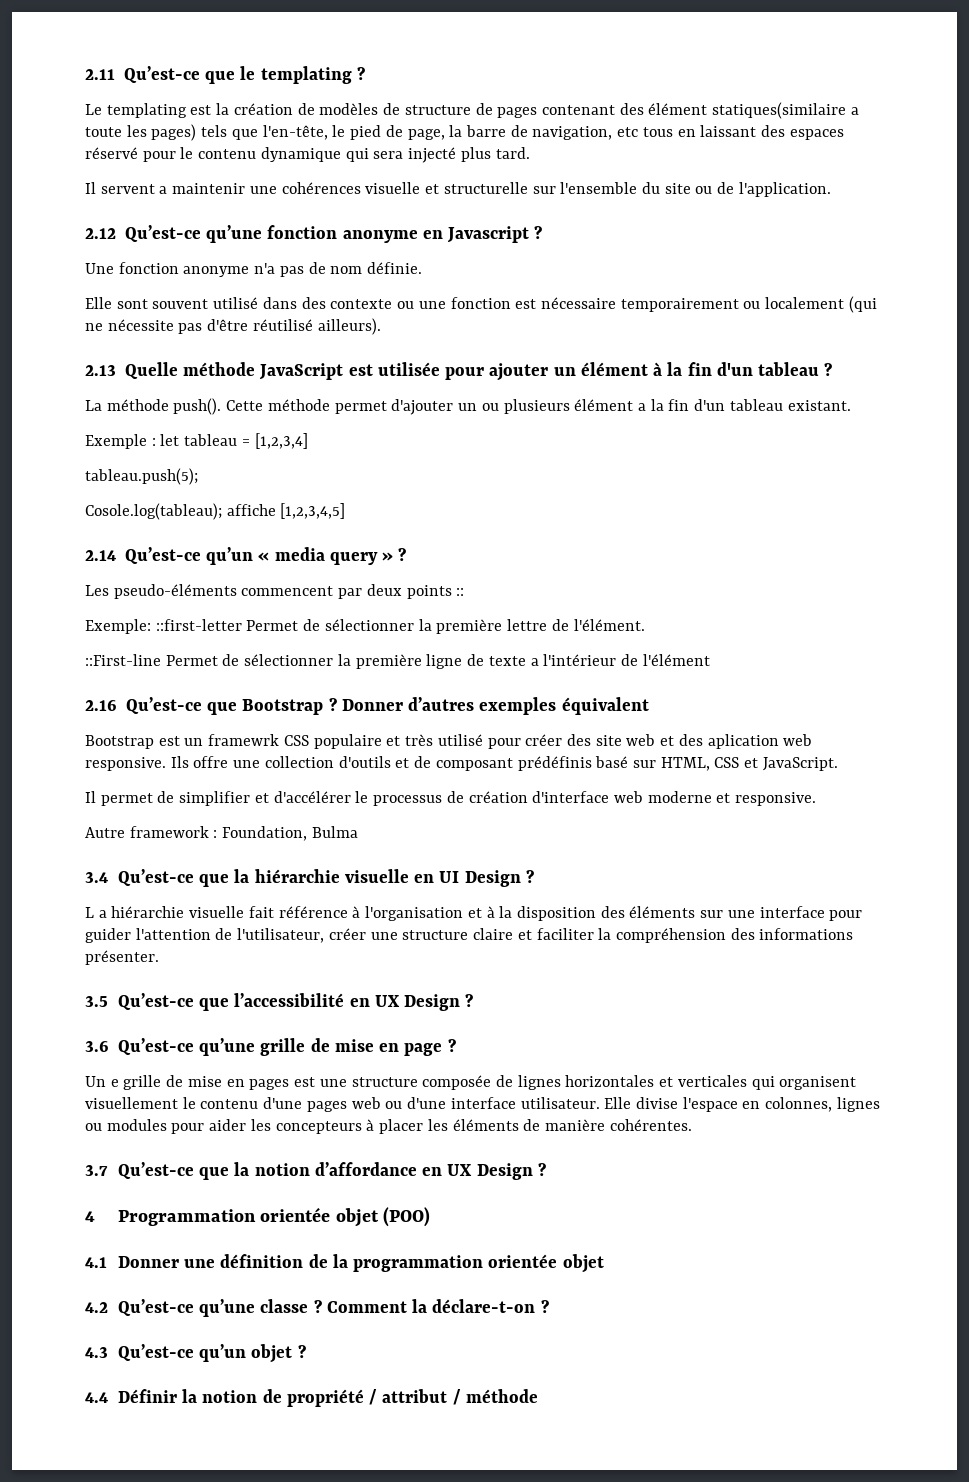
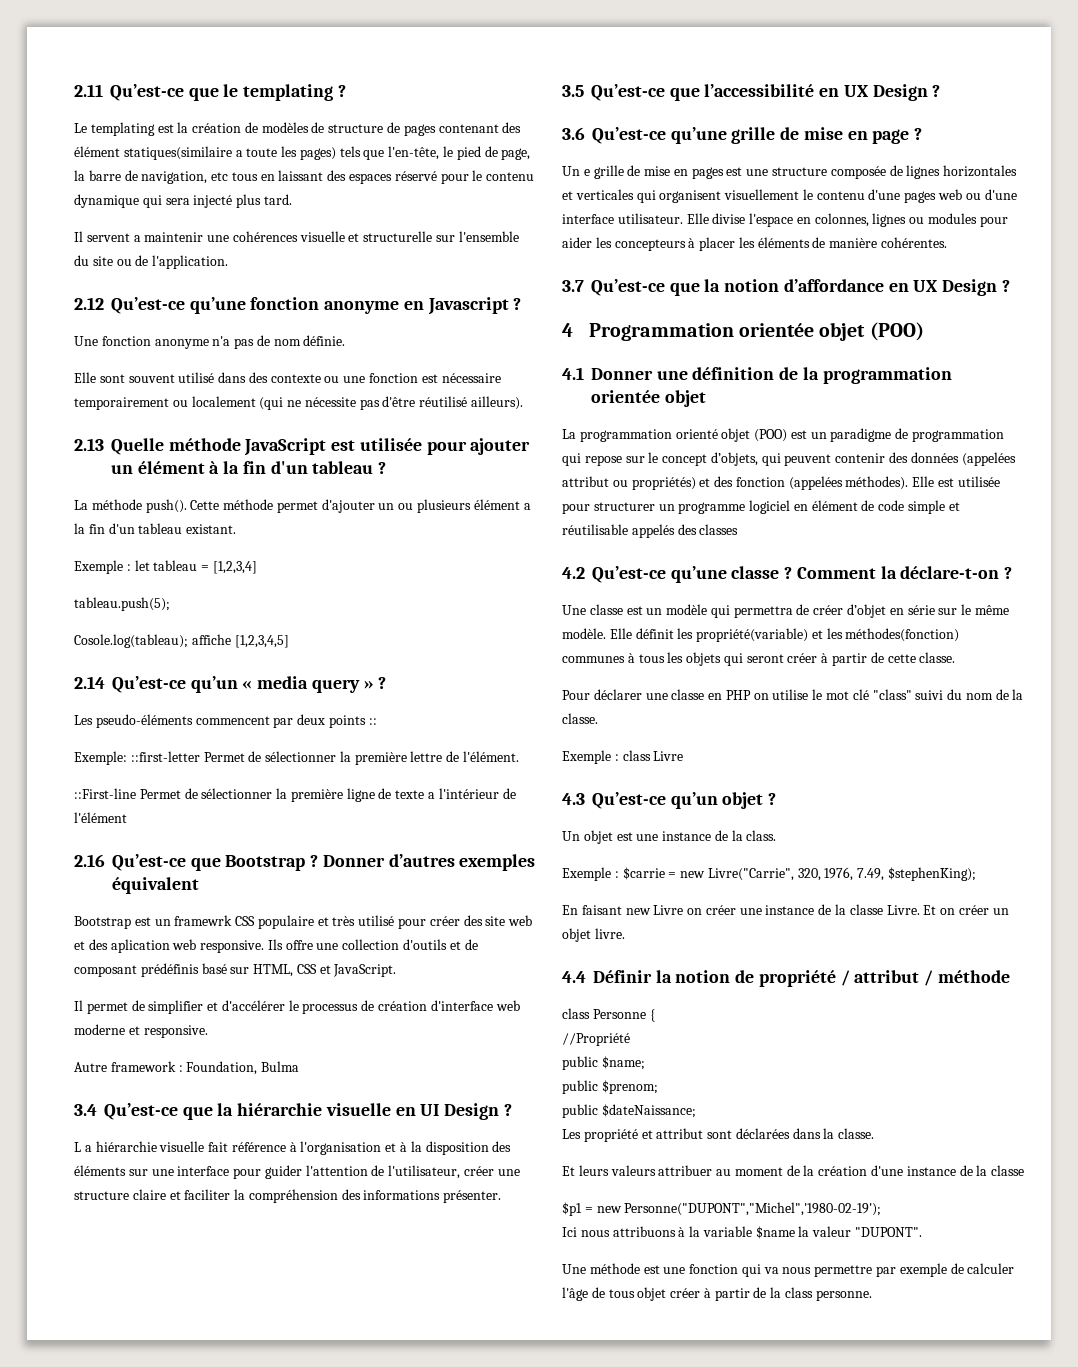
(604, 1263) none -> [562,428,1005,442] [562,452,1016,466] [562,476,1000,490] [562,500,960,514] [562,524,739,538] // La programmation orienté objet (POO) est un paradigme de programmation qui repose sur le concept d’objets, qui peuvent contenir des données (appelées attribut ou propriétés) et des fonction (appelées méthodes). Elle est utilisée pour structurer un programme logiciel en élément de code simple et réutilisable appelés des classes
(549, 1306) none -> [562,604,1009,618] [562,628,960,642] [562,652,956,666] [562,689,1024,700] [562,713,598,724] [562,750,684,764] // Une classe est un modèle qui permettra de créer d’objet en série sur le même modèle. Elle définit les propriété(variable) et les méthodes(fonction) communes à tous les objets qui seront créer à partir de cette classe. // Pour déclarer une classe en PHP on utilise le mot clé "class" suivi du nom de la classe. // Exemple : class Livre
(306, 1351) none -> [562,830,777,844] [562,867,977,881] [562,904,1009,915] [562,928,625,942] // Un objet est une instance de la class. // Exemple : $carrie = new Livre("Carrie", 320, 1976, 7.49, $stephenKing); // En faisant new Livre on créer une instance de la classe Livre. Et on créer un objet livre.
(538, 1396) none -> [562,1008,655,1022] [562,1033,630,1046] [562,1056,645,1070] [562,1080,658,1094] [562,1104,696,1118] [562,1128,875,1142] [562,1165,1025,1176] [562,1202,882,1216] [562,1226,923,1239] [562,1263,1015,1277] [562,1287,872,1301] // class Personne { // //Propriété // public $name; // public $prenom; // public $dateNaissance; // Les propriété et attribut sont déclarées dans la classe. // Et leurs valeurs attribuer au moment de la création d'une instance de la classe // $p1 = new Personne("DUPONT","Michel",'1980-02-19'); // Ici nous attribuons à la variable $name la valeur "DUPONT". // Une méthode est une fonction qui va nous permettre par exemple de calculer l'âge de tous objet créer à partir de la class personne.

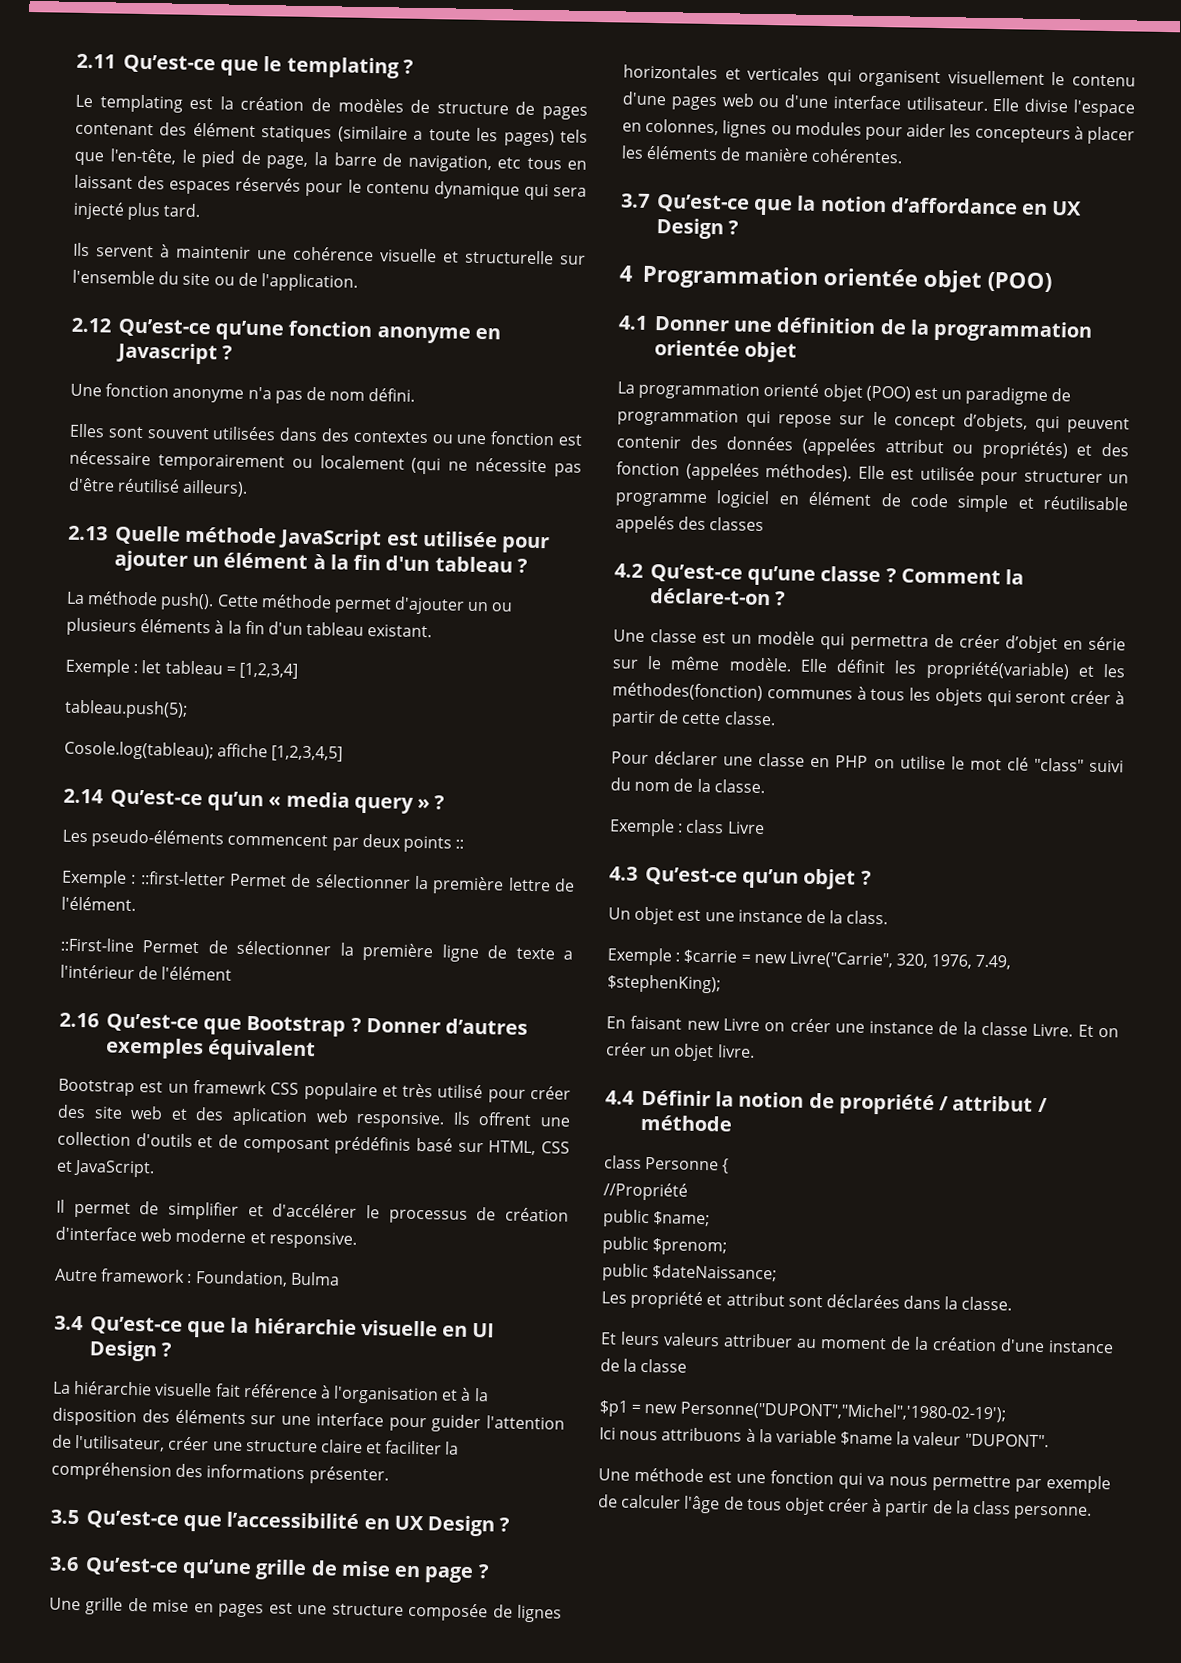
[123,146,232,160] statiques(similaire -> [261,125,408,143] statiques (similaire
[394,171,437,181] réservé -> [235,177,302,192] réservés
[74,231,141,242] Il servent a -> [73,242,170,258] Ils servent à
[232,231,298,242] cohérences -> [293,246,374,262] cohérence
[303,335,346,346] [74,372,96,383] définie. // Elle -> [368,388,416,402] [69,423,105,438] défini. // Elles
[178,372,215,383] utilisé -> [212,426,277,441] utilisées
[270,374,321,383] contexte -> [352,430,429,444] contextes
[473,499,531,510] élément a -> [140,619,225,634] éléments à
[74,751,127,765] Exemple: -> [61,869,137,888] Exemple :
[285,940,313,950] offre -> [478,1112,533,1127] offrent
[74,1142,92,1152] L a -> [53,1381,71,1394] La
[562,166,590,176] Un e -> [49,1597,81,1611] Une

